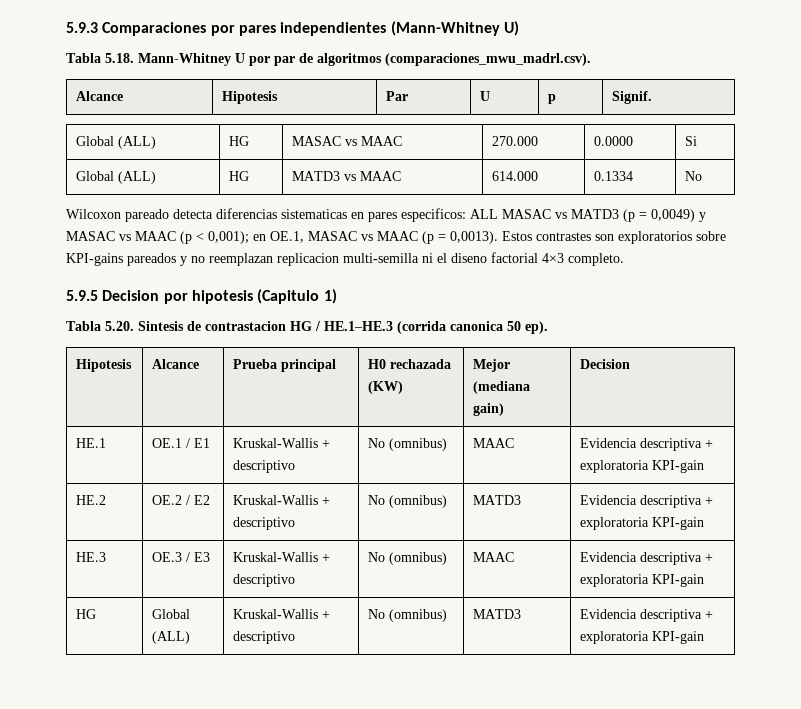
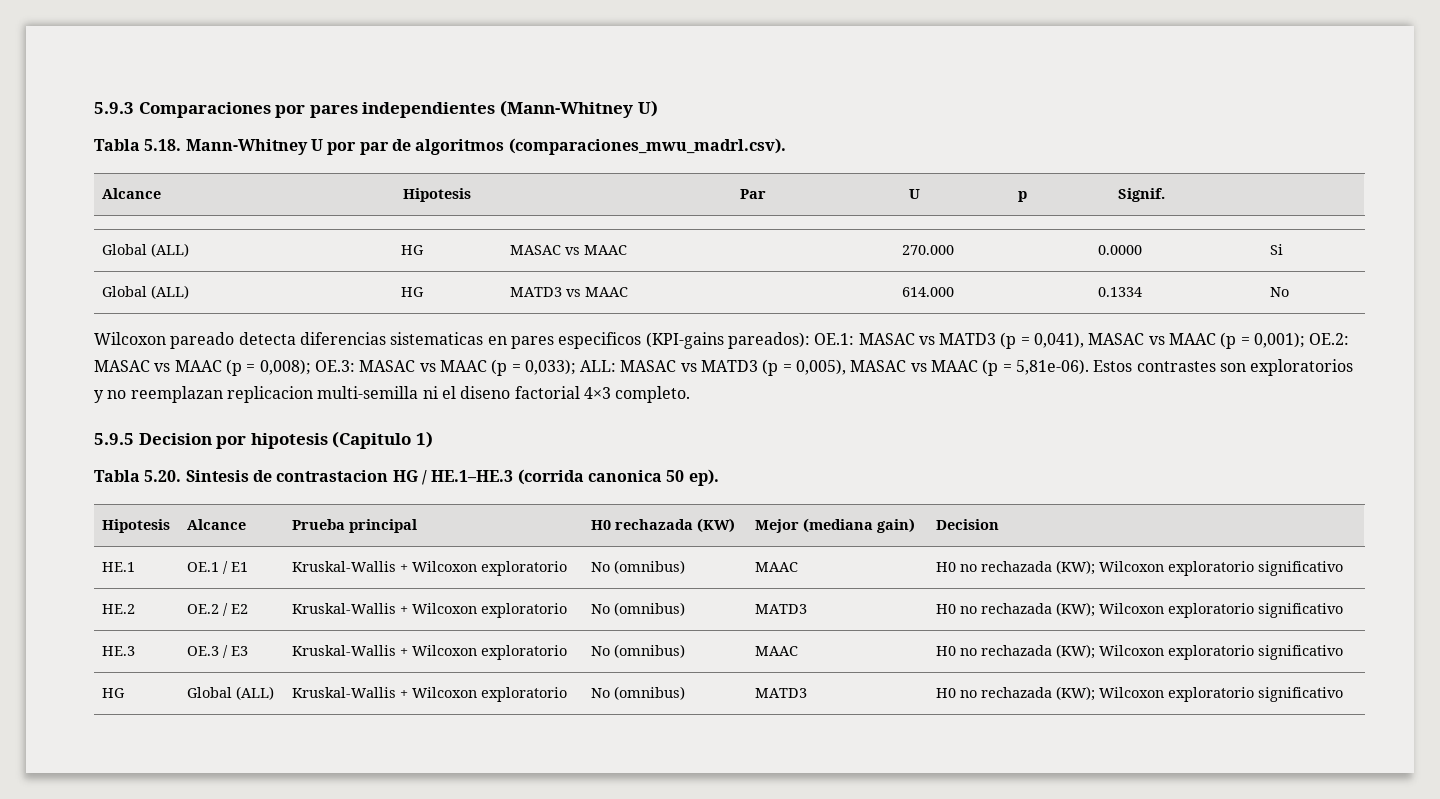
[401,208,706,222] [66,231,498,244] especificos: ALL MASAC vs MATD3 (p = 0,0049) y MASAC vs MAAC (p < 0,001); en OE.1, MASAC vs MAAC (p = 0,0013). -> [558,332,1350,349] [94,359,1090,376] especificos (KPI-gains pareados): OE.1: MASAC vs MATD3 (p = 0,041), MASAC vs MAAC (p = 0,001); OE.2: MASAC vs MAAC (p = 0,008); OE.3: MASAC vs MAAC (p = 0,033); ALL: MASAC vs MATD3 (p = 0,005), MASAC vs MAAC (p = 5,81e-06).
[696,231,726,241] [66,253,176,266] sobre KPI-gains pareados -> (1354, 367) none
[233,460,296,473] [368,438,448,451] [473,438,515,448] [580,438,714,451] [580,460,705,473] descriptivo | No (omnibus) | MAAC | Evidencia descriptiva + exploratoria KPI-gain -> [411,561,567,576] [590,560,685,574] [754,562,798,572] [935,560,1343,576] Wilcoxon exploratorio | No (omnibus) | MAAC | H0 no rechazada (KW); Wilcoxon exploratorio significativo
[233,517,296,530] [368,495,448,508] [473,495,522,505] [580,495,714,508] [580,517,705,530] descriptivo | No (omnibus) | MATD3 | Evidencia descriptiva + exploratoria KPI-gain -> [411,603,567,618] [590,602,685,616] [754,604,807,614] [935,602,1343,618] Wilcoxon exploratorio | No (omnibus) | MATD3 | H0 no rechazada (KW); Wilcoxon exploratorio significativo
[233,574,296,587] [368,552,448,565] [473,552,515,562] [580,552,714,565] [580,574,705,587] descriptivo | No (omnibus) | MAAC | Evidencia descriptiva + exploratoria KPI-gain -> [411,645,567,660] [590,644,685,658] [754,646,798,656] [935,644,1343,660] Wilcoxon exploratorio | No (omnibus) | MAAC | H0 no rechazada (KW); Wilcoxon exploratorio significativo
[233,631,296,644] [368,609,448,622] [473,609,522,619] [580,609,714,622] [580,631,705,644] descriptivo | No (omnibus) | MATD3 | Evidencia descriptiva + exploratoria KPI-gain -> [411,687,567,702] [590,686,685,700] [754,688,807,698] [935,686,1343,702] Wilcoxon exploratorio | No (omnibus) | MATD3 | H0 no rechazada (KW); Wilcoxon exploratorio significativo

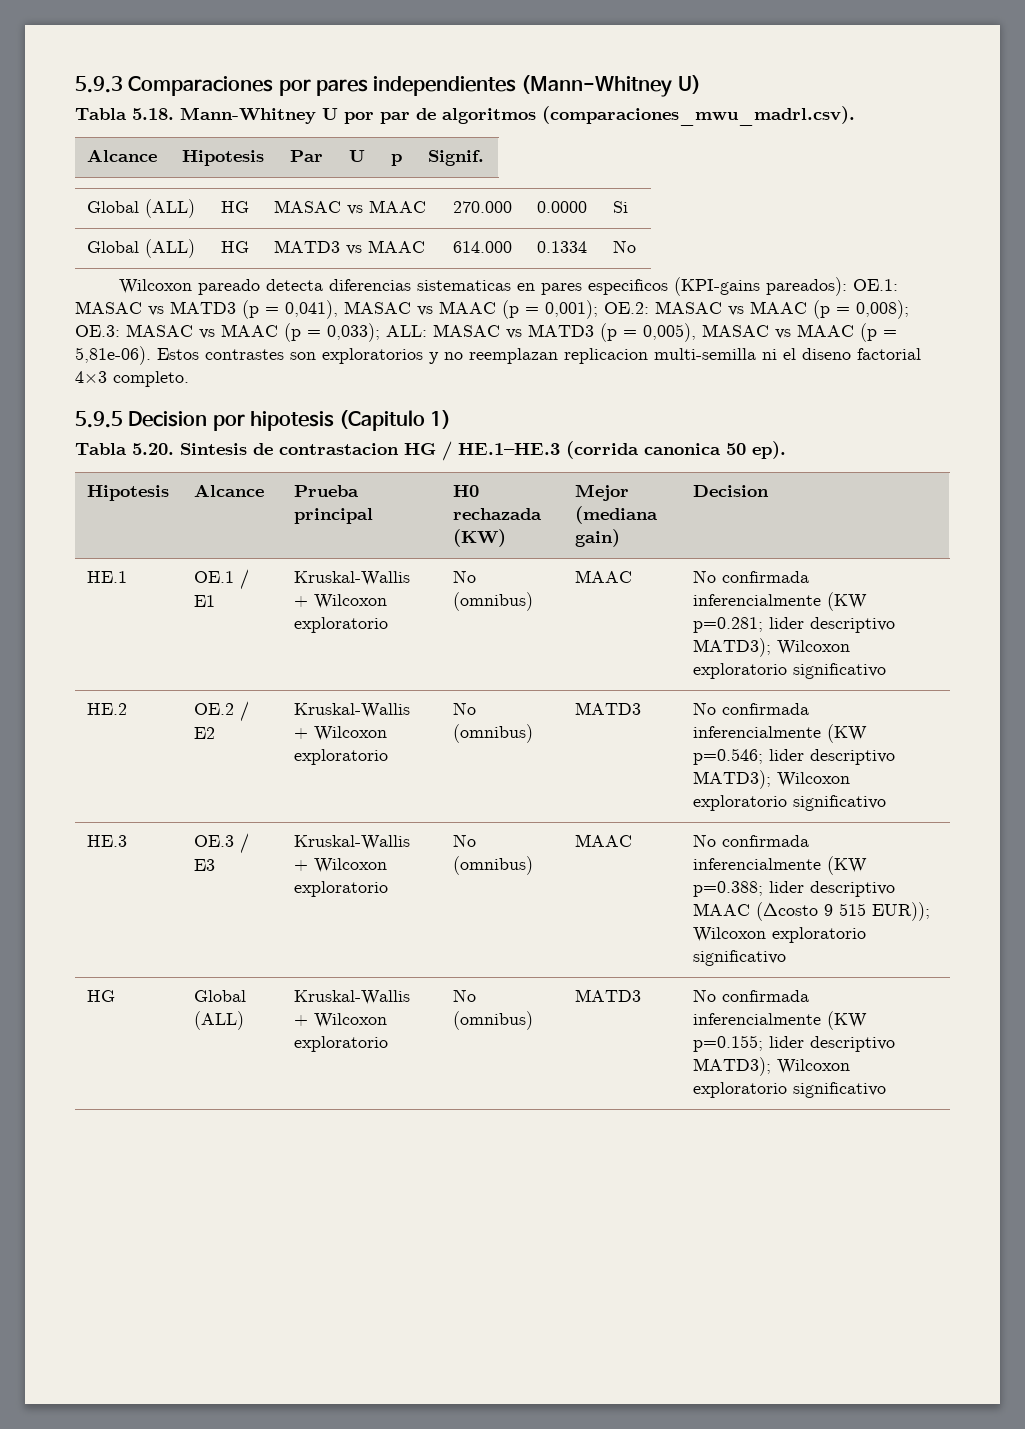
[935,560,1095,575] H0 no rechazada (KW); -> [693,570,810,583] [693,592,868,611] [693,617,896,633] [693,638,772,657] No confirmada inferencialmente (KW p=0.281; lider descriptivo MATD3);
[935,602,1095,617] H0 no rechazada (KW); -> [693,702,810,715] [693,724,868,743] [693,748,896,765] [693,770,772,789] No confirmada inferencialmente (KW p=0.546; lider descriptivo MATD3);
[935,644,1095,659] H0 no rechazada (KW); -> [693,834,810,847] [693,856,868,875] [693,881,896,897] [693,902,931,921] No confirmada inferencialmente (KW p=0.388; lider descriptivo MAAC (Δcosto 9 515 EUR));
[935,686,1095,701] H0 no rechazada (KW); -> [693,989,810,1002] [693,1011,868,1030] [693,1035,896,1052] [693,1057,772,1076] No confirmada inferencialmente (KW p=0.155; lider descriptivo MATD3);

